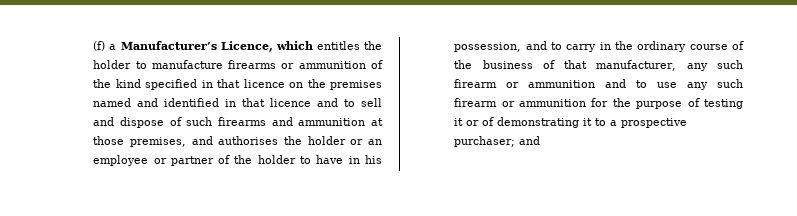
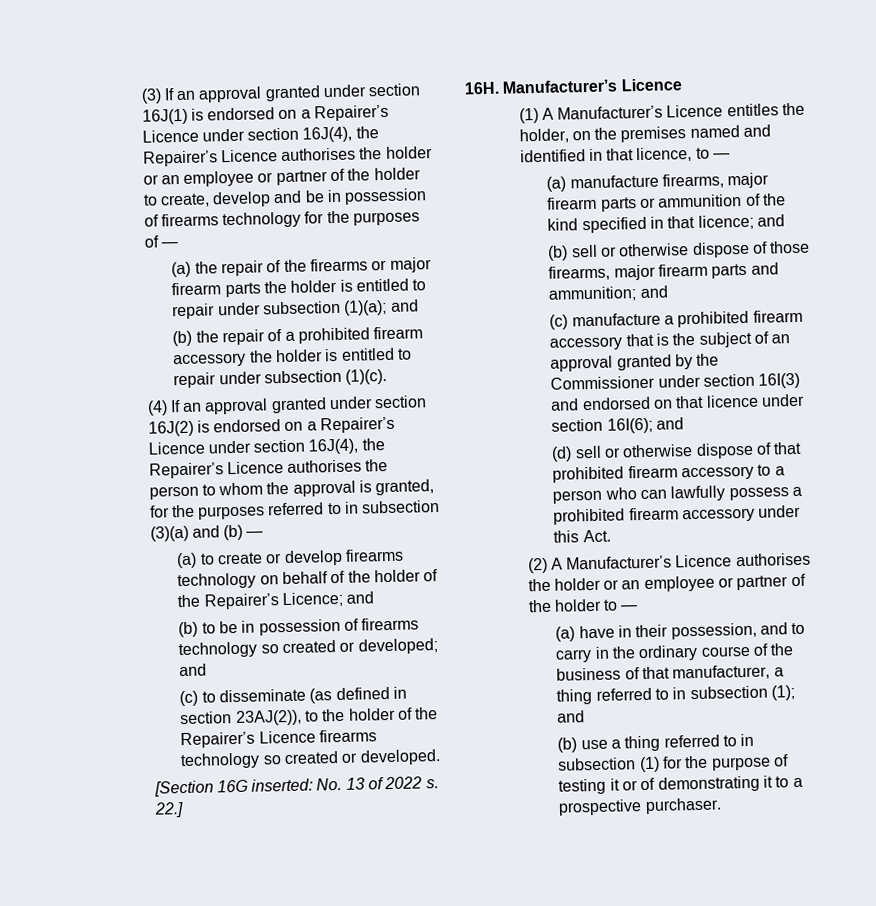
[93,41,382,52] [93,60,383,69] [93,79,382,90] [93,98,382,107] [93,117,383,128] [93,136,213,147] (f) a Manufacturer’s Licence, which entitles the holder to manufacture firearms or ammunition of the kind specified in that licence on the premises named and identified in that licence and to sell and dispose of such firearms and ammunition at those premises, and -> [140,83,422,104] [141,104,390,125] [141,126,379,143] [142,149,278,167] (3) If an approval granted under section 16J(1) is endorsed on a Repairer’s Licence under section 16J(4), the Repairer’s Licence
(312, 160) none -> [159,188,428,208] [143,210,421,229] [143,235,178,248] [171,257,432,278] [171,278,427,298] [172,299,419,320] [172,326,424,347] [173,347,412,368] [173,368,388,389] [146,395,428,416] [147,416,396,437] [147,438,385,455] [148,458,389,479] [148,479,435,500] [148,499,441,520] [149,524,264,542] [176,548,404,569] [177,569,439,590] [177,591,375,610] [178,617,420,638] [178,638,438,659] [179,663,208,677] [179,686,407,707] [180,707,439,727] [180,729,377,749] [180,749,441,770] [153,776,439,797] [153,802,184,818] [464,78,682,95] [518,102,806,124] [518,124,772,144] [519,146,731,163] [546,172,770,192] [547,193,786,212] [547,214,785,234] [547,240,811,261] [548,262,779,281] [548,285,669,302] [549,309,803,330] [549,331,791,351] [550,353,720,372] [550,372,801,390] [550,393,805,411] [551,417,684,434] [551,441,803,462] [552,464,785,483] [552,485,802,504] [553,504,802,525] [553,529,611,543] [527,552,811,574] [527,573,806,593] [527,598,639,613] [555,626,576,642] create, develop and be in possession of firearms technology for the purposes of — // (a) the repair of the firearms or major firearm parts the holder is entitled to repair under subsection (1)(a); and // (b) the repair of a prohibited firearm accessory the holder is entitled to repair under subsection (1)(c). // (4) If an approval granted under section 16J(2) is endorsed on a Repairer’s Licence under section 16J(4), the Repairer’s Licence authorises the person to whom the approval is granted, for the purposes referred to in subsection (3)(a) and (b) — // (a) to create or develop firearms technology on behalf of the holder of the Repairer’s Licence; and // (b) to be in possession of firearms technology so created or developed; and // (c) to disseminate (as defined in section 23AJ(2)), to the holder of the Repairer’s Licence firearms technology so created or developed. // [Section 16G inserted: No. 13 of 2022 s. 22.] // 16H. Manufacturer’s Licence // (1) A Manufacturer’s Licence entitles the holder, on the premises named and identified in that licence, to — // (a) manufacture firearms, major firearm parts or ammunition of the kind specified in that licence; and // (b) sell or otherwise dispose of those firearms, major firearm parts and ammunition; and // (c) manufacture a prohibited firearm accessory that is the subject of an approval granted by the Commissioner under section 16I(3) and endorsed on that licence under section 16I(6); and // (d) sell or otherwise dispose of that prohibited firearm accessory to a person who can lawfully possess a prohibited firearm accessory under this Act. // (2) A Manufacturer’s Licence authorises the holder or an employee or partner of the holder to — // (a)
[365,155,382,164] his -> [635,624,669,638] their
[686,60,743,71] [454,79,743,90] [454,98,587,107] any such firearm or ammunition and to use any such firearm or ammunition -> [773,667,784,677] [556,685,795,705] [557,710,586,723] [557,733,755,753] [557,756,660,773] a thing referred to in subsection (1); and // (b) use a thing referred to in subsection (1)
[454,136,541,147] purchaser; and -> [644,797,722,815] purchaser.

